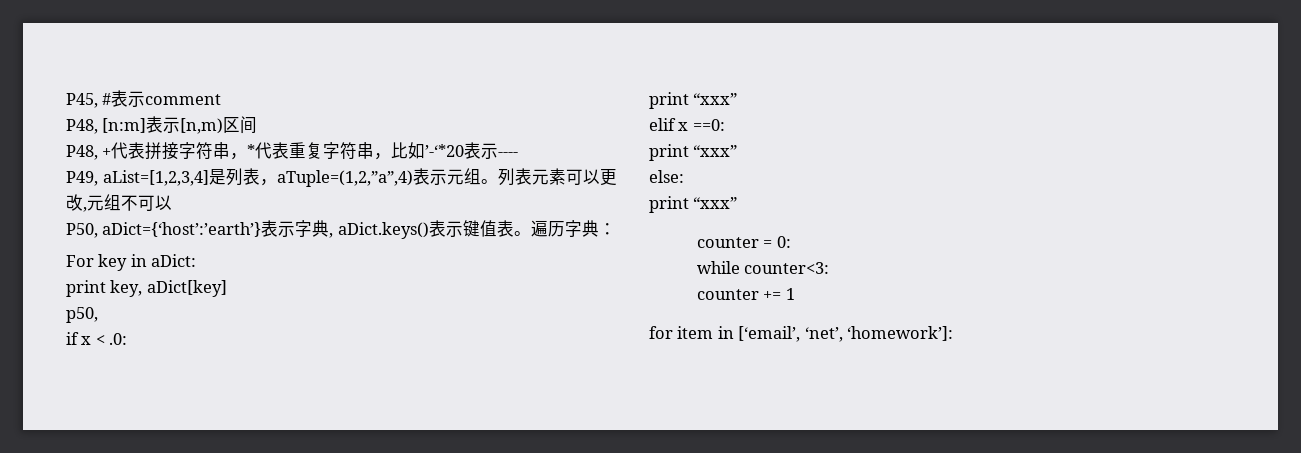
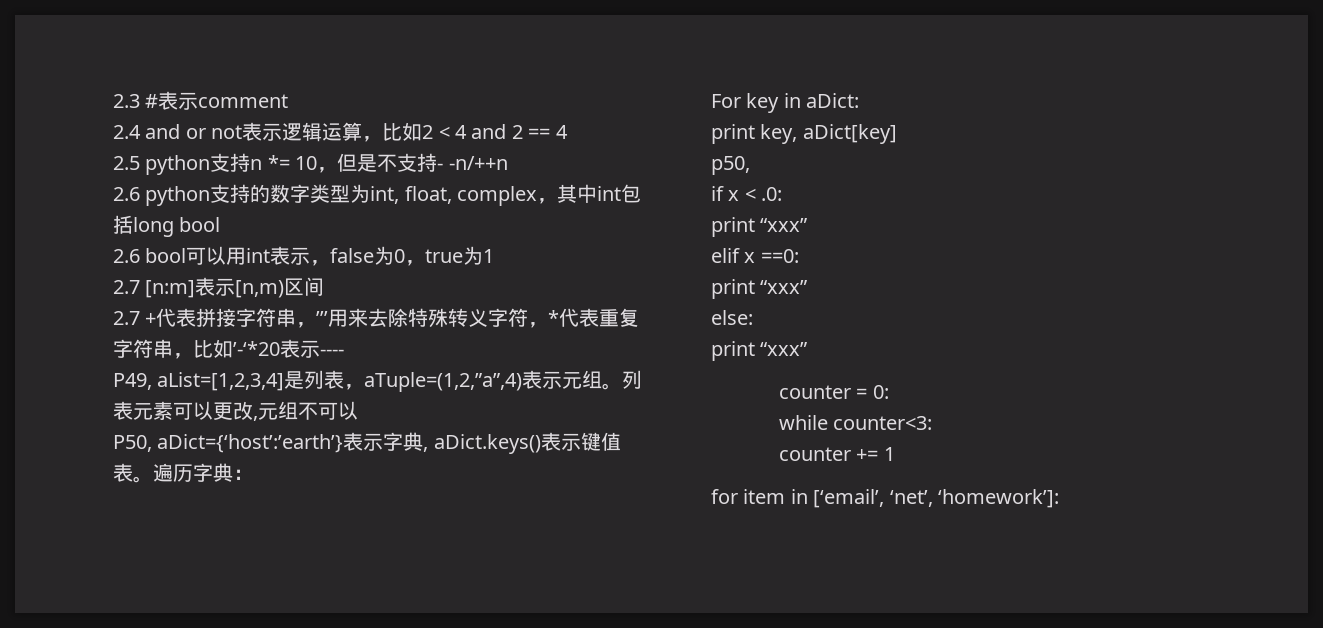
[66,93,98,108] P45, -> [113,94,140,108] 2.3
[66,119,98,134] P48, -> [113,122,568,142] [113,153,508,175] [113,184,642,206] [113,215,221,237] [113,246,495,266] [113,280,140,294] 2.4 and or not表示逻辑运算，比如2 < 4 and 2 == 4 // 2.5 python支持n *= 10，但是不支持- -n/++n // 2.6 python支持的数字类型为int, float, complex，其中int包括long bool // 2.6 bool可以用int表示，false为0，true为1 // 2.7
[66,145,98,160] P48, -> [113,311,140,325] 2.7
(248, 156) none -> [316,308,549,328] ’’’用来去除特殊转义字符，

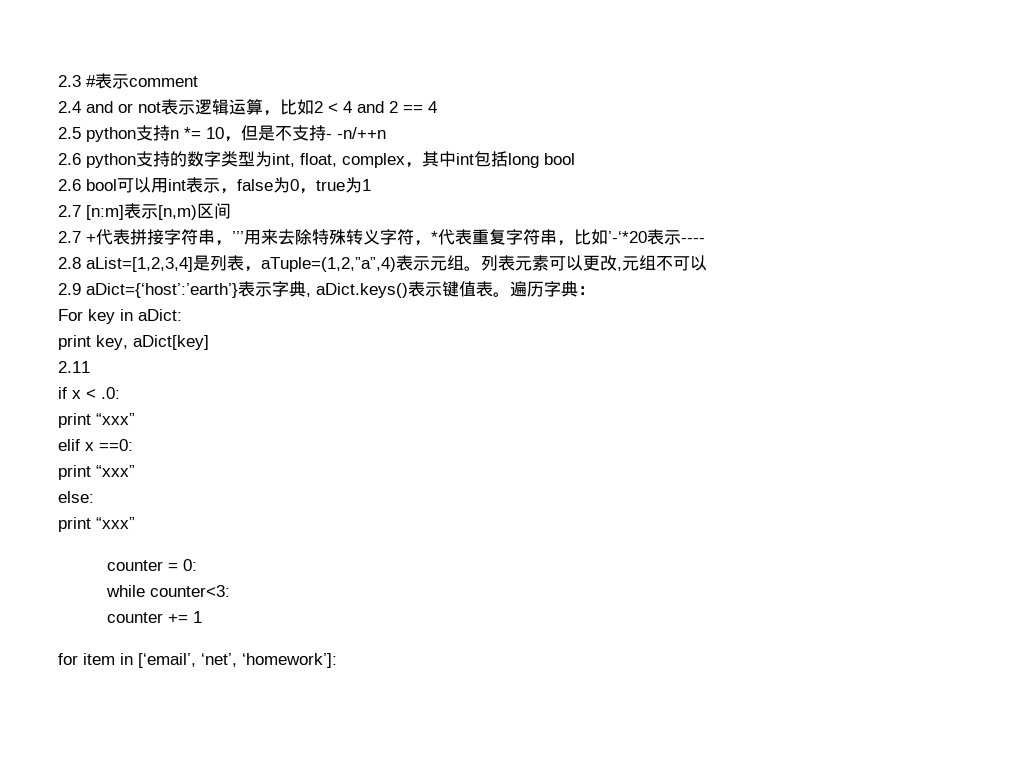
[113,373,152,390] P49, -> [58,257,81,269] 2.8
[113,435,152,452] P50, -> [58,283,81,295] 2.9
[711,156,750,175] p50, -> [58,361,90,373] 2.11

